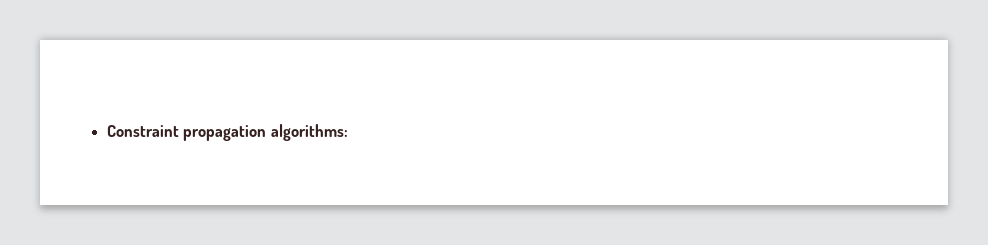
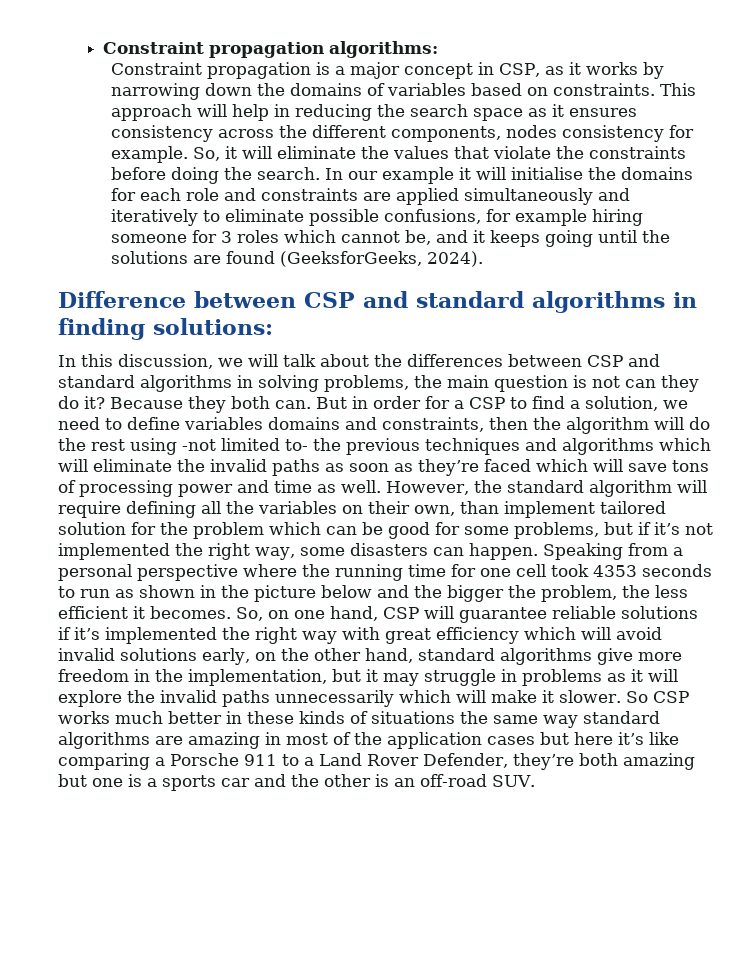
(348, 132) none -> [110,62,664,79] [110,83,696,100] [110,104,637,121] [110,125,694,142] [110,146,686,163] [110,167,693,184] [110,188,630,205] [110,209,643,226] [110,230,670,247] [110,251,483,267] [58,291,697,313] [58,318,273,340] [58,354,660,369] [58,375,699,392] [58,396,688,413] [58,417,710,434] [58,438,711,455] [58,459,709,476] [58,480,707,497] [58,501,666,518] [58,522,713,539] [58,543,683,560] [58,564,712,581] [58,585,688,602] [58,606,698,623] [58,627,662,644] [58,648,682,665] [58,669,678,686] [58,690,689,707] [58,711,660,728] [58,732,679,749] [58,753,695,770] [58,774,535,791] // Constraint propagation is a major concept in CSP, as it works by narrowing down the domains of variables based on constraints. This approach will help in reducing the search space as it ensures consistency across the different components, nodes consistency for example. So, it will eliminate the values that violate the constraints before doing the search. In our example it will initialise the domains for each role and constraints are applied simultaneously and iteratively to eliminate possible confusions, for example hiring someone for 3 roles which cannot be, and it keeps going until the solutions are found (GeeksforGeeks, 2024). // Difference between CSP and standard algorithms in finding solutions: // In this discussion, we will talk about the differences between CSP and standard algorithms in solving problems, the main question is not can they do it? Because they both can. But in order for a CSP to find a solution, we need to define variables domains and constraints, then the algorithm will do the rest using -not limited to- the previous techniques and algorithms which will eliminate the invalid paths as soon as they’re faced which will save tons of processing power and time as well. However, the standard algorithm will require defining all the variables on their own, than implement tailored solution for the problem which can be good for some problems, but if it’s not implemented the right way, some disasters can happen. Speaking from a personal perspective where the running time for one cell took 4353 seconds to run as shown in the picture below and the bigger the problem, the less efficient it becomes. So, on one hand, CSP will guarantee reliable solutions if it’s implemented the right way with great efficiency which will avoid invalid solutions early, on the other hand, standard algorithms give more freedom in the implementation, but it may struggle in problems as it will explore the invalid paths unnecessarily which will make it slower. So CSP works much better in these kinds of situations the same way standard algorithms are amazing in most of the application cases but here it’s like comparing a Porsche 911 to a Land Rover Defender, they’re both amazing but one is a sports car and the other is an off-road SUV.

